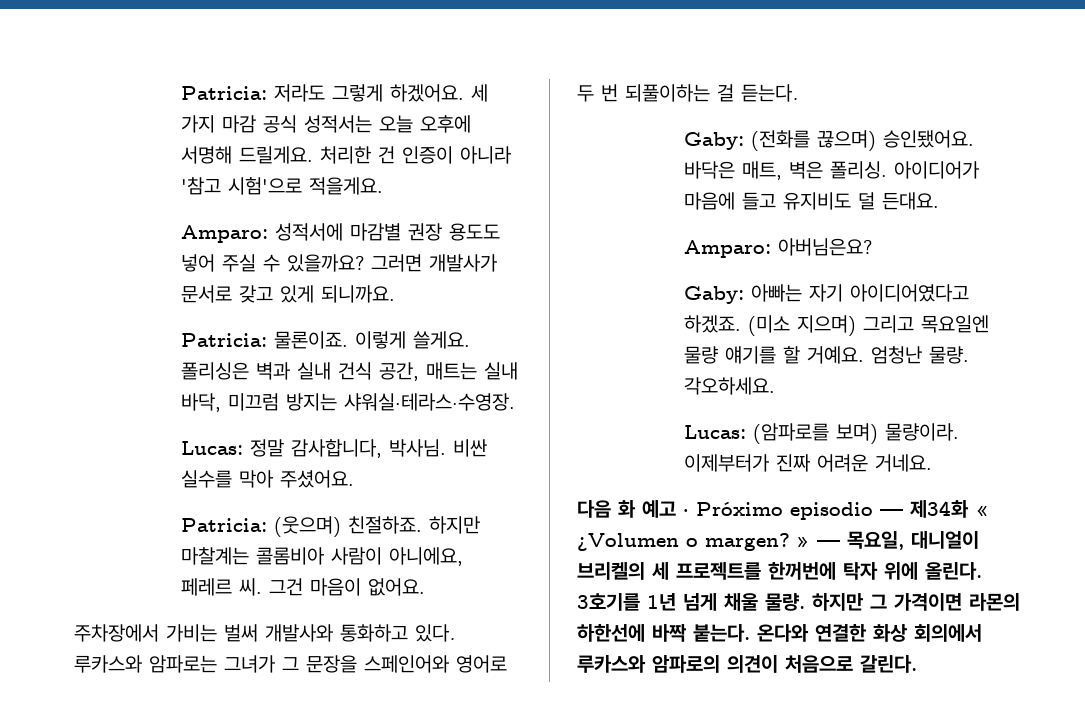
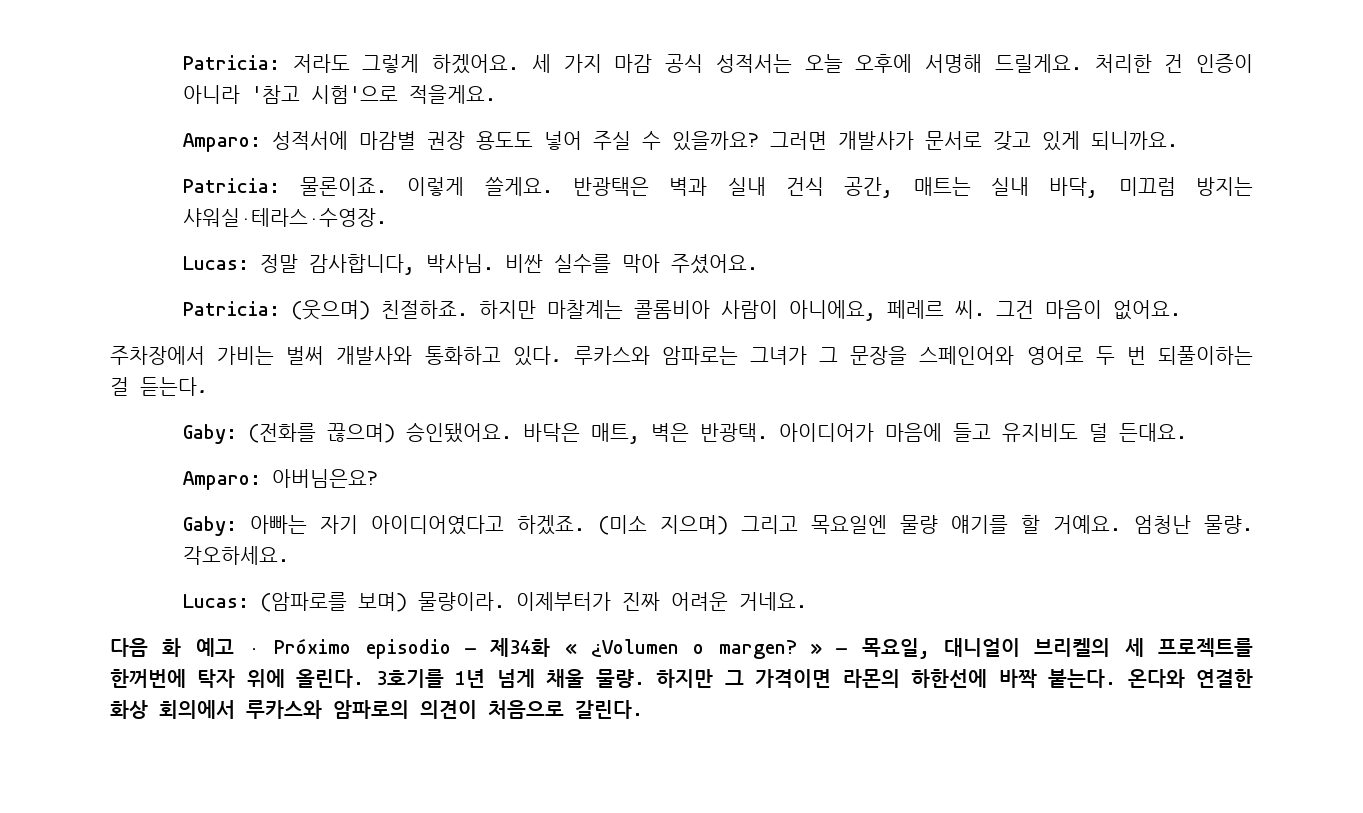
[181,362,250,380] 폴리싱은 -> [573,177,650,196] 반광택은
[830,161,888,179] 폴리싱. -> [699,423,768,442] 반광택.

